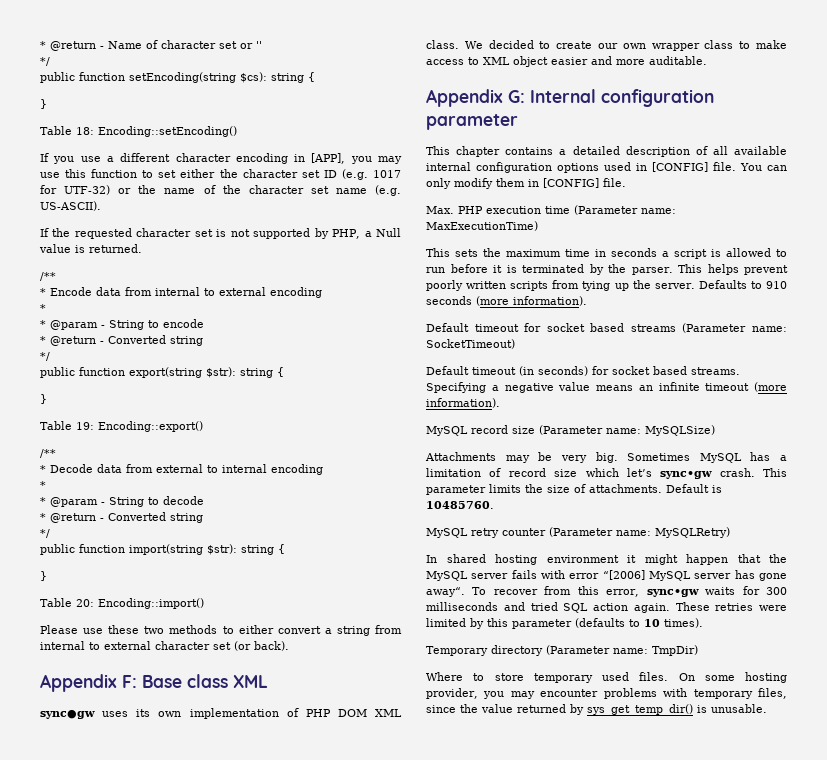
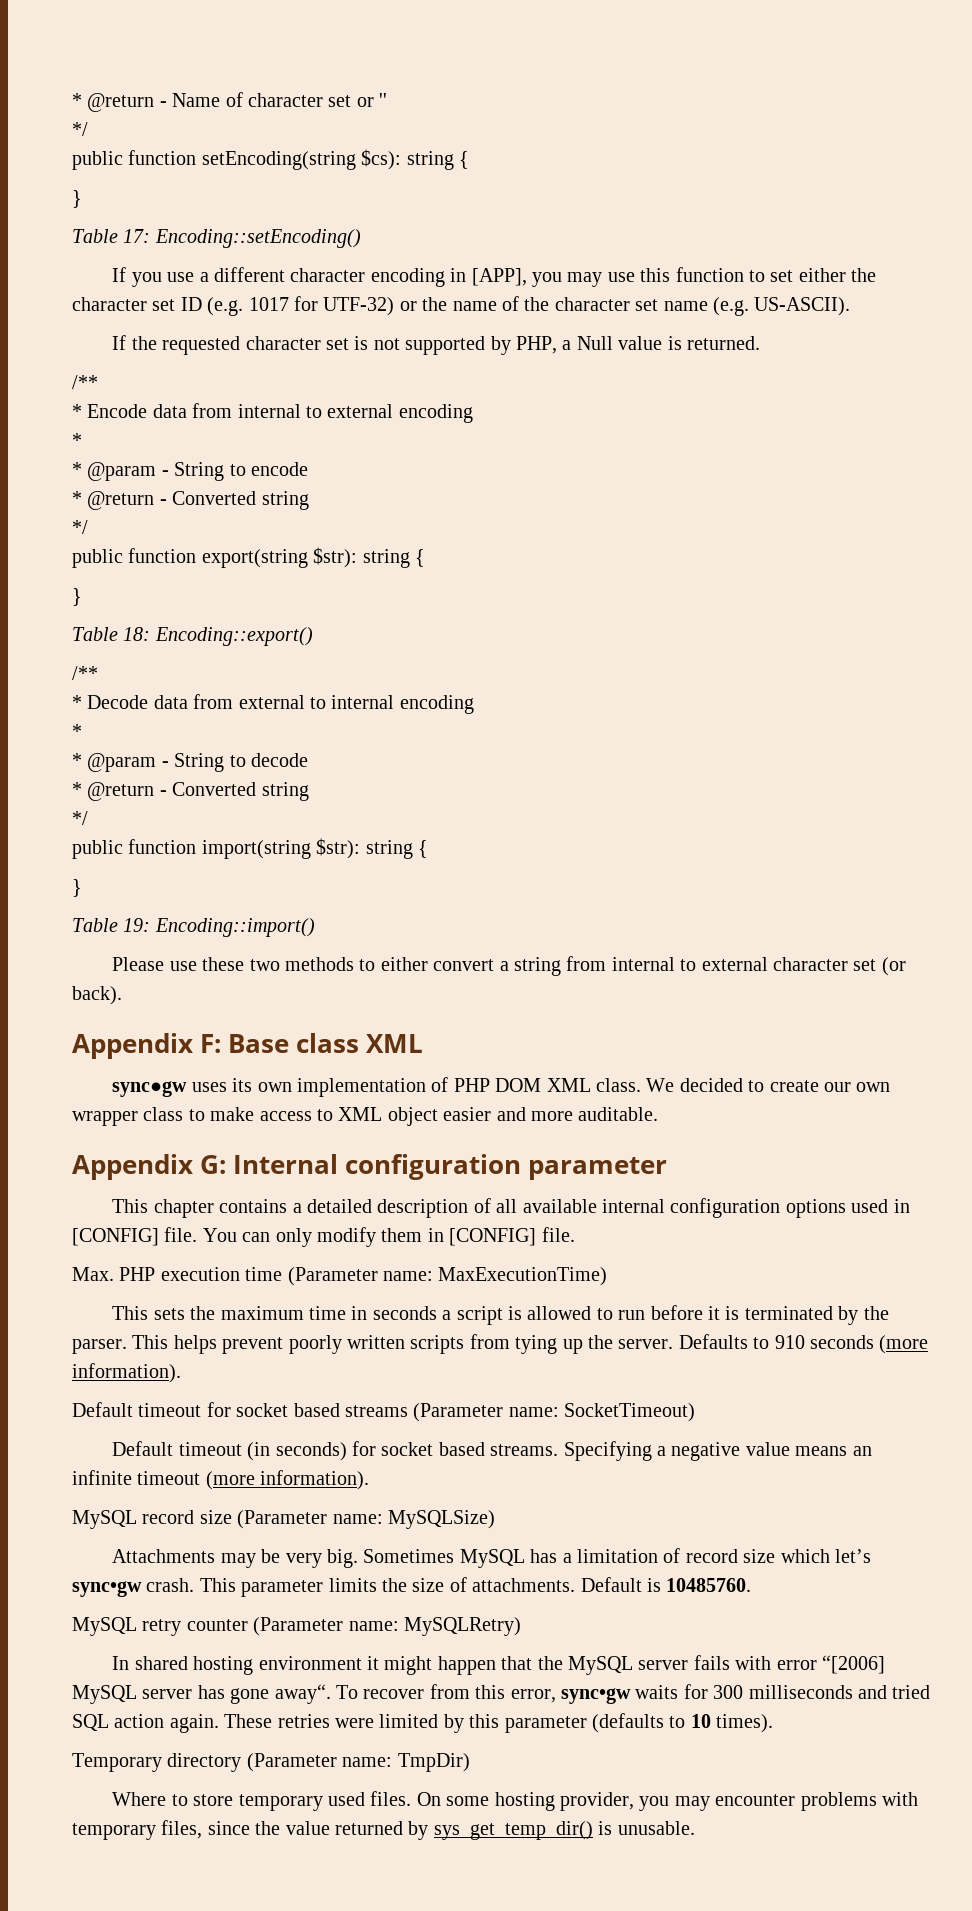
[76,127,94,135] 18: -> [123,229,151,243] 17:
[76,422,94,430] 19: -> [123,627,151,641] 18:
[76,599,94,607] 20: -> [123,918,151,932] 19:

